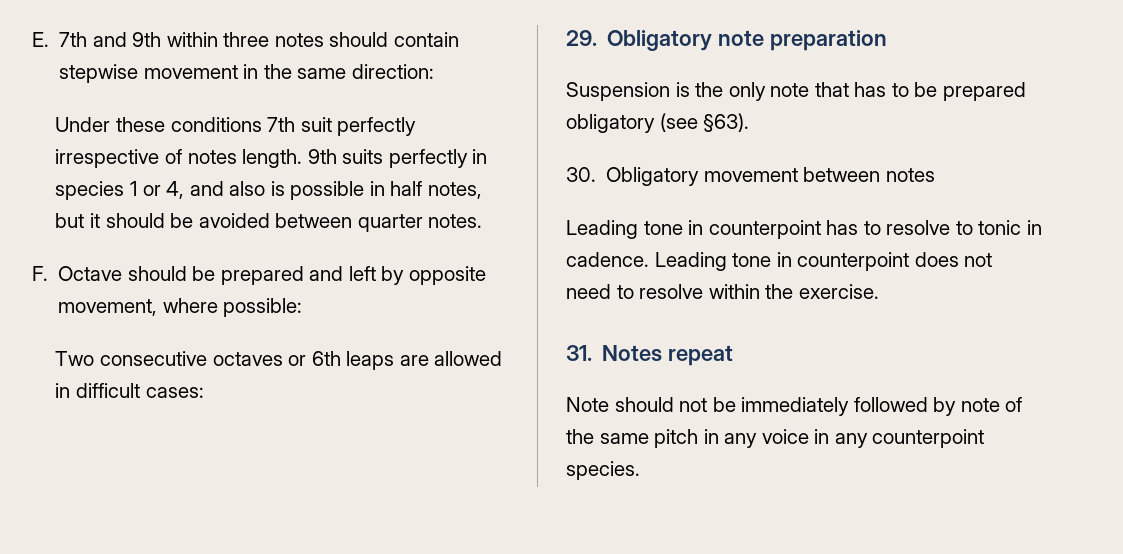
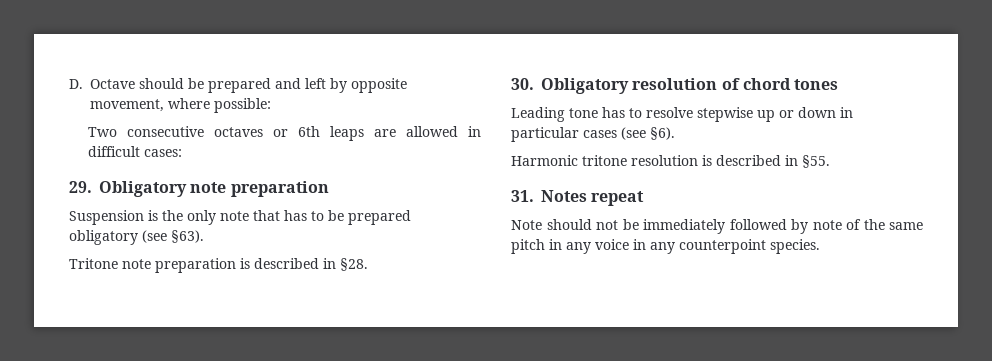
[32,32,459,47] [59,64,434,83] [55,117,417,136] [55,149,488,168] [55,181,482,200] [55,213,483,232] [32,266,48,281] E. 7th and 9th within three notes should contain stepwise movement in the same direction: // Under these conditions 7th suit perfectly irrespective of notes length. 9th suits perfectly in species 1 or 4, and also is possible in half notes, but it should be avoided between quarter notes. // F. -> [69,79,83,89] D.
[566,167,935,186] [566,220,821,239] 30. Obligatory movement between notes // Leading tone in counterpoint -> [69,258,368,273] [511,78,839,94] [511,107,598,122] Tritone note preparation is described in §28. // 30. Obligatory resolution of chord tones // Leading tone
[955,220,1042,235] [566,252,993,271] [566,284,879,299] to tonic in cadence. Leading tone in counterpoint does not need to resolve within the exercise. -> [697,107,853,122] [511,127,675,142] [511,155,830,168] stepwise up or down in particular cases (see §6). // Harmonic tritone resolution is described in §55.

